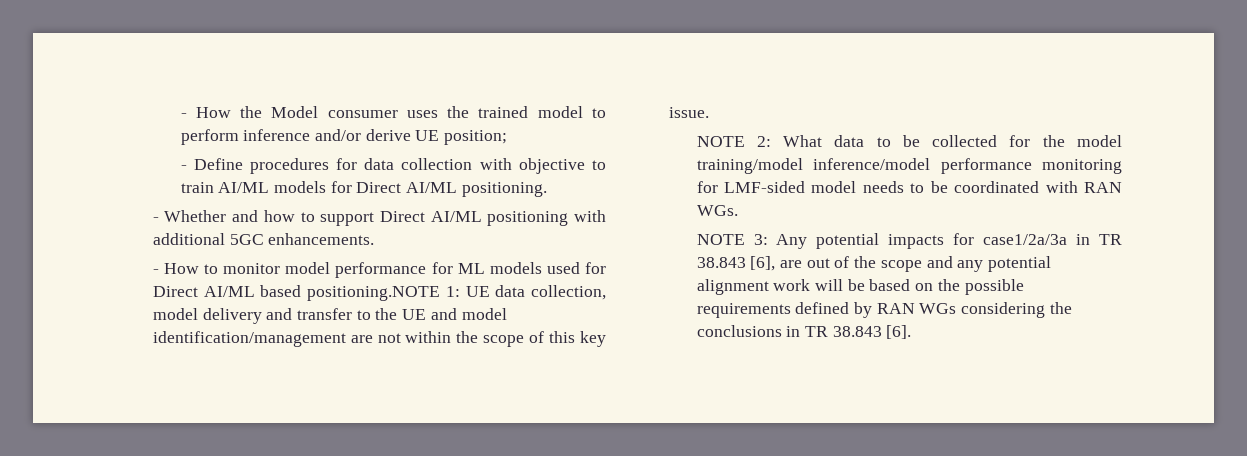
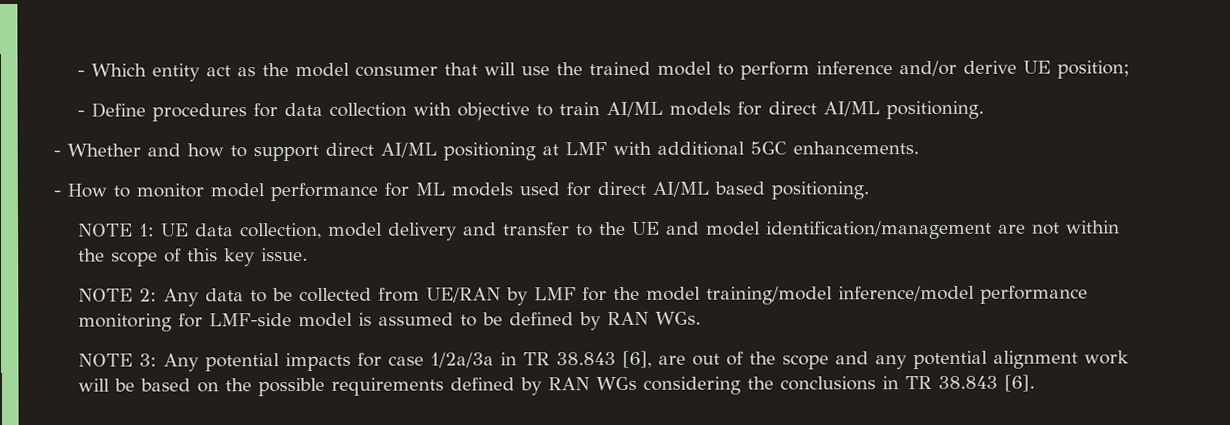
[180,106,438,118] - How the Model consumer uses -> [77,62,551,82] - Which entity act as the model consumer that will use
[356,182,402,193] Direct -> [768,101,818,115] direct
[379,211,425,222] Direct -> [325,142,375,156] direct
(569, 218) none -> [542,142,608,156] at LMF
[152,286,198,297] Direct -> [597,181,647,196] direct
[307,286,441,301] positioning.NOTE -> [771,181,870,200] [78,223,134,237] positioning. // NOTE
[783,135,823,147] What -> [163,288,200,307] Any
(998, 141) none -> [378,287,577,306] from UE/RAN by LMF
[723,181,1078,193] LMF-sided model needs to be coordinated with -> [209,312,602,331] LMF-side model is assumed to be defined by
[983,234,1068,245] case1/2a/3a -> [388,352,495,368] case 1/2a/3a

